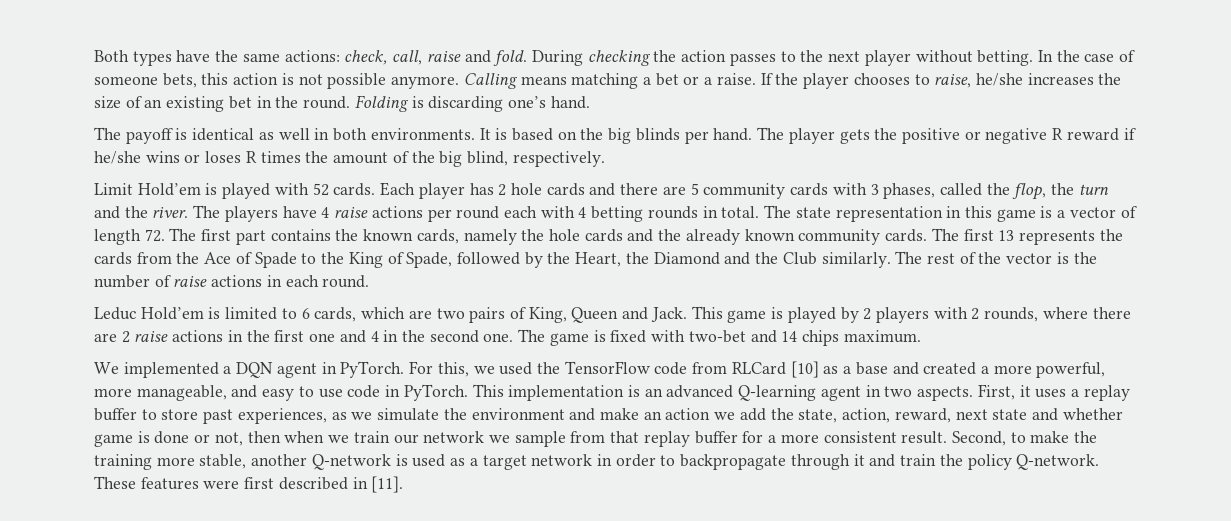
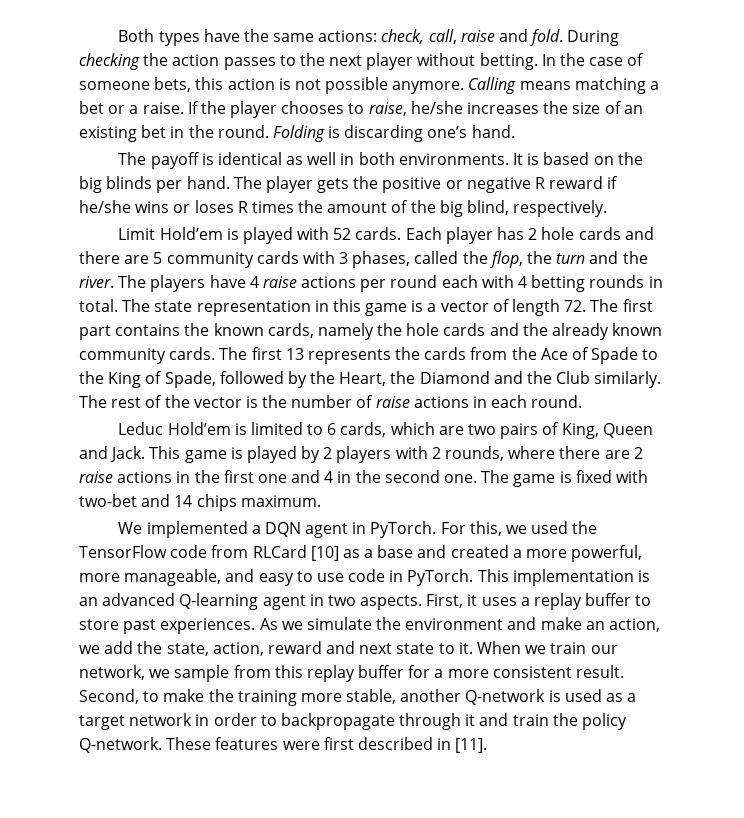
[237,408,347,424] experiences, as -> [160,618,278,634] experiences. As
[665,408,711,420] action -> [609,618,661,632] action,
[894,408,1123,423] [94,431,325,447] reward, next state and whether game is done or not, then when -> [267,641,522,654] reward and next state to it. When
[423,431,485,443] network -> [79,665,145,680] network,
[610,431,640,443] that -> [274,665,303,678] this

